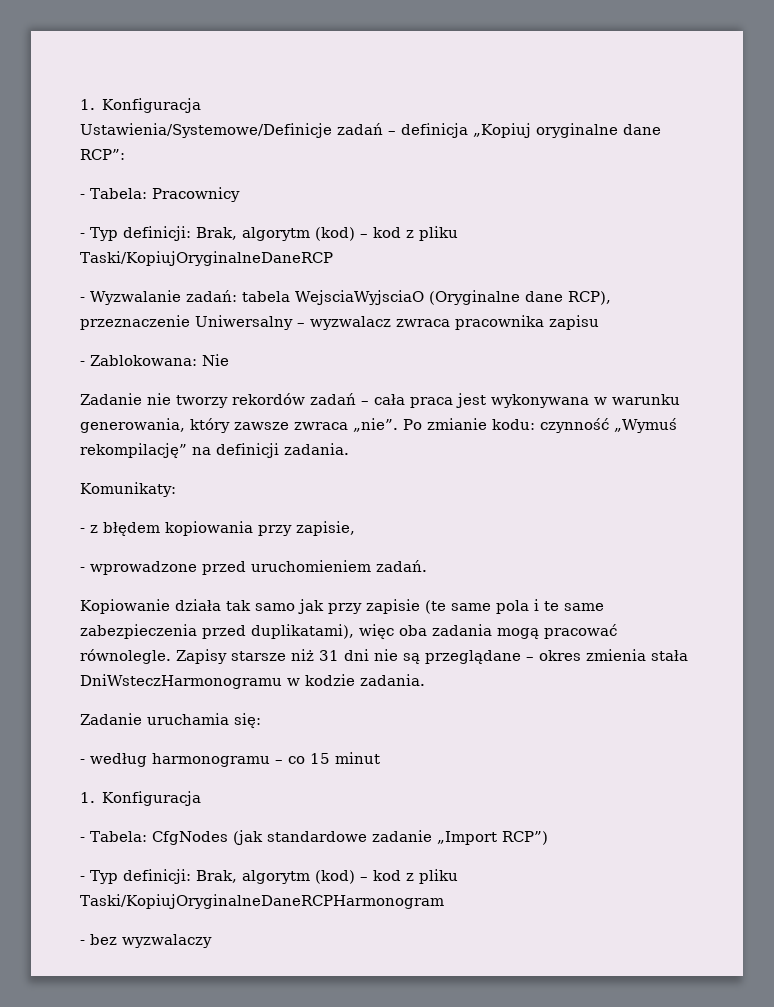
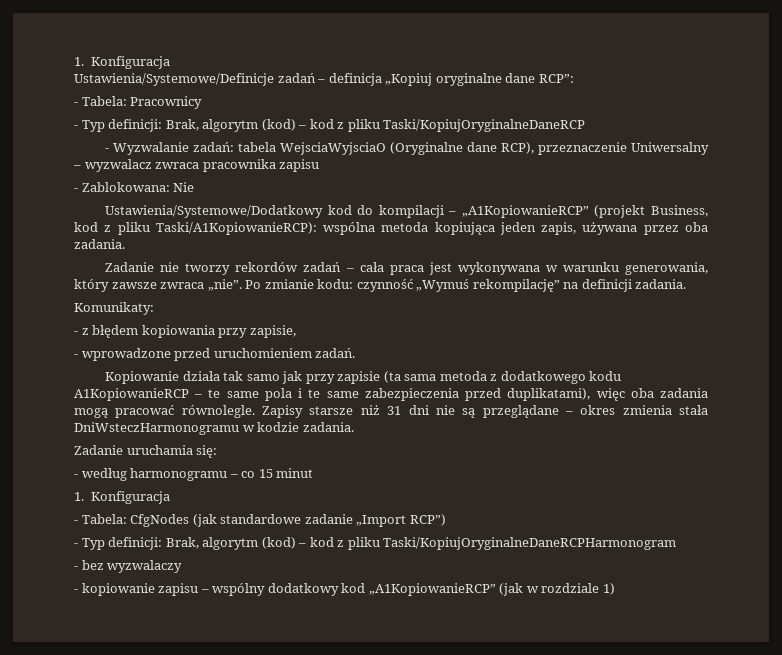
(229, 360) none -> [105,205,708,218] [74,222,708,235] [74,239,125,249] // Ustawienia/Systemowe/Dodatkowy kod do kompilacji – „A1KopiowanieRCP” (projekt Business, kod z pliku Taski/A1KopiowanieRCP): wspólna metoda kopiująca jeden zapis, używana przez oba zadania.
[425,600,446,614] (te -> [383,371,622,384] [74,388,221,401] (ta sama metoda z dodatkowego kodu A1KopiowanieRCP – te
(212, 941) none -> [74,583,615,596] // - kopiowanie zapisu – wspólny dodatkowy kod „A1KopiowanieRCP” (jak w rozdziale 1)

